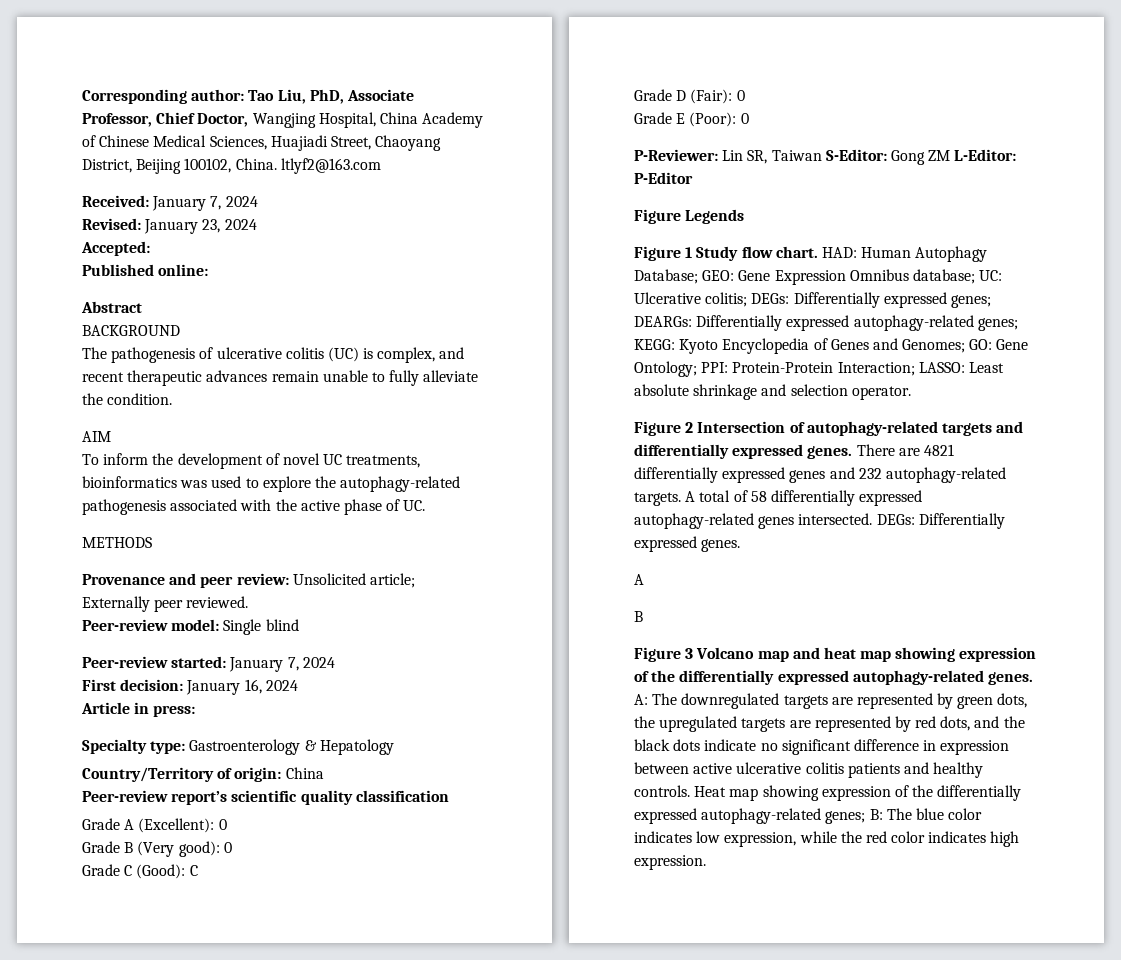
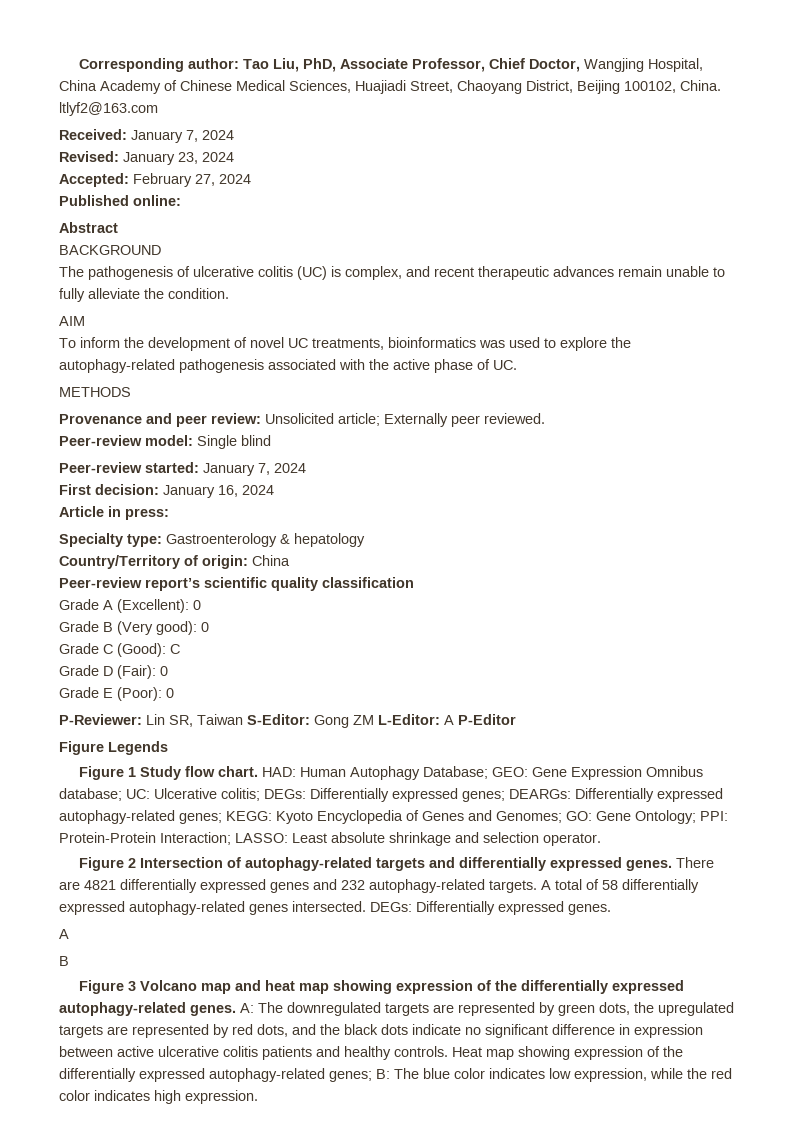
(150, 248) none -> [133,173,251,187] February 27, 2024
[319,739,394,755] Hepatology -> [294,533,365,547] hepatology
(1017, 155) none -> [444,715,454,725] A

